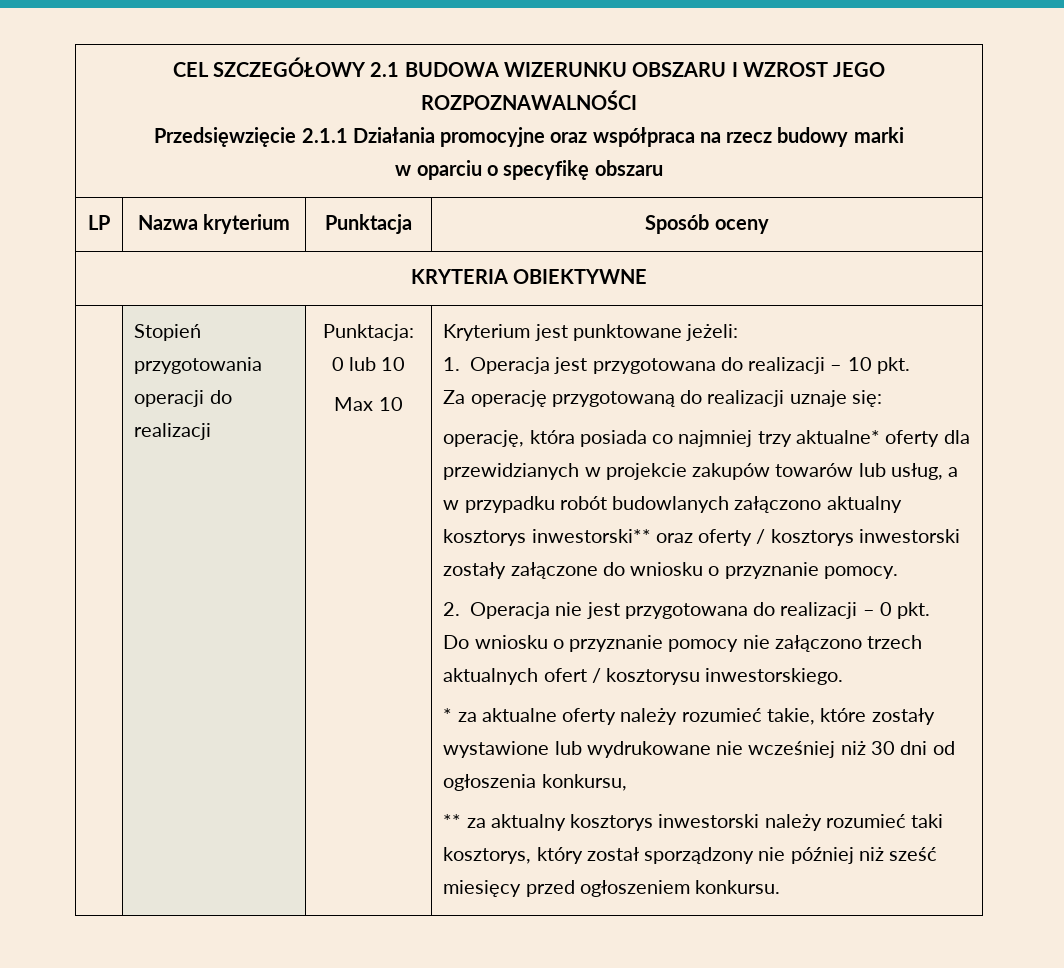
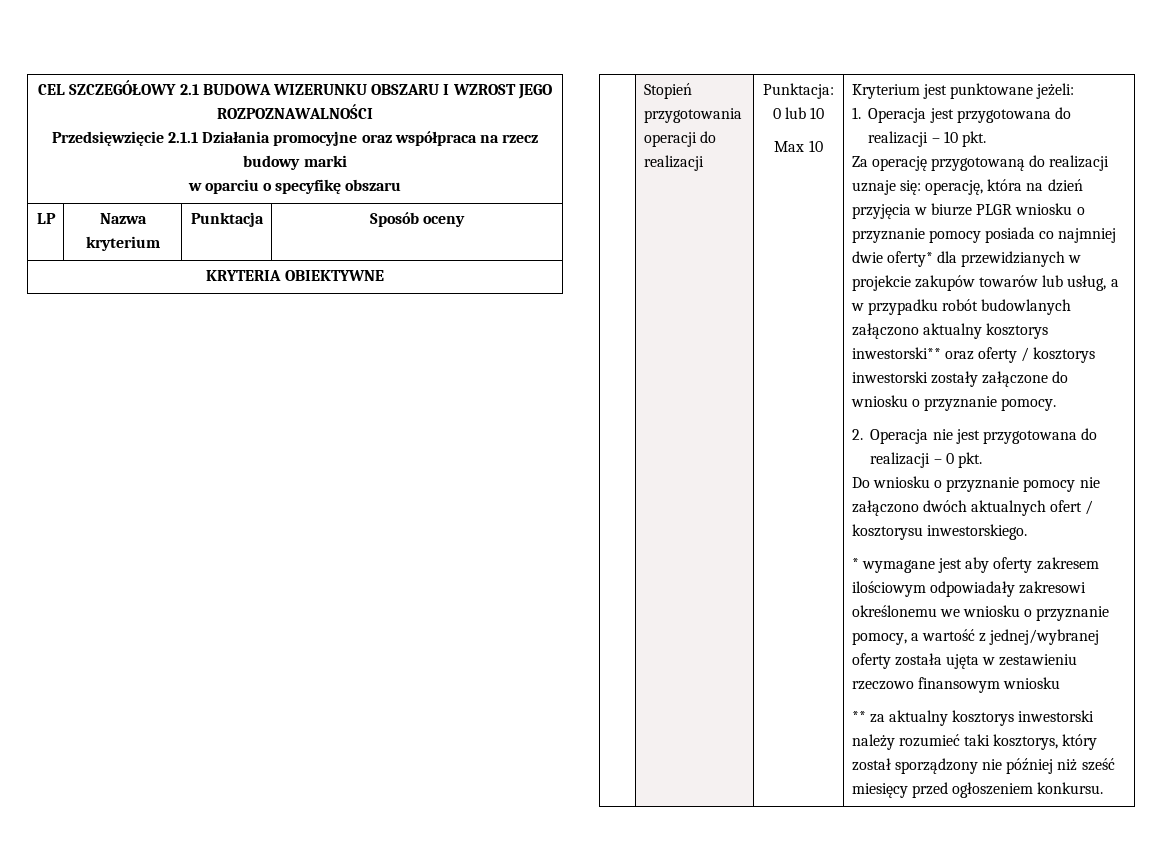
(882, 398) // -> (921, 187) none
[579,430,940,447] posiada co najmniej trzy aktualne* oferty -> [1026,179,1083,192] [851,203,1085,219] [851,227,1117,243] [851,251,933,267] na dzień przyjęcia w biurze PLGR wniosku o przyznanie pomocy posiada co najmniej dwie oferty*
[867,635,923,649] trzech -> [922,500,967,512] dwóch
[457,708,935,725] [443,741,955,758] [443,774,627,791] za aktualne oferty należy rozumieć takie, które zostały wystawione lub wydrukowane nie wcześniej niż 30 dni od ogłoszenia konkursu, -> [861,557,1099,573] [851,581,1086,597] [851,605,1110,621] [851,629,1100,645] [851,653,1078,669] [851,677,1060,693] wymagane jest aby oferty zakresem ilościowym odpowiadały zakresowi określonemu we wniosku o przyznanie pomocy, a wartość z jednej/wybranej oferty została ujęta w zestawieniu rzeczowo finansowym wniosku

